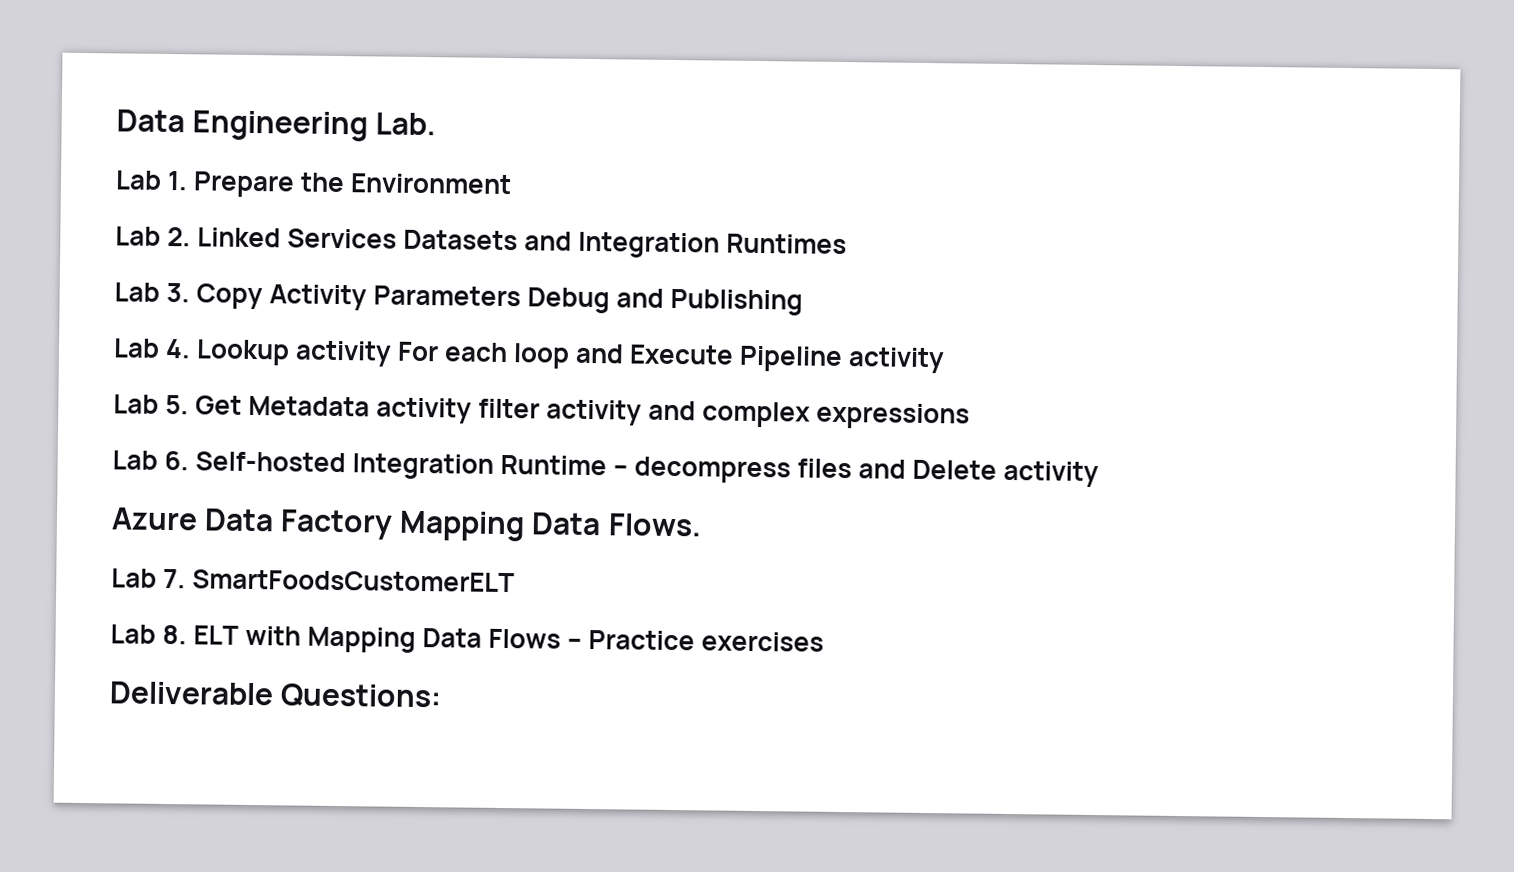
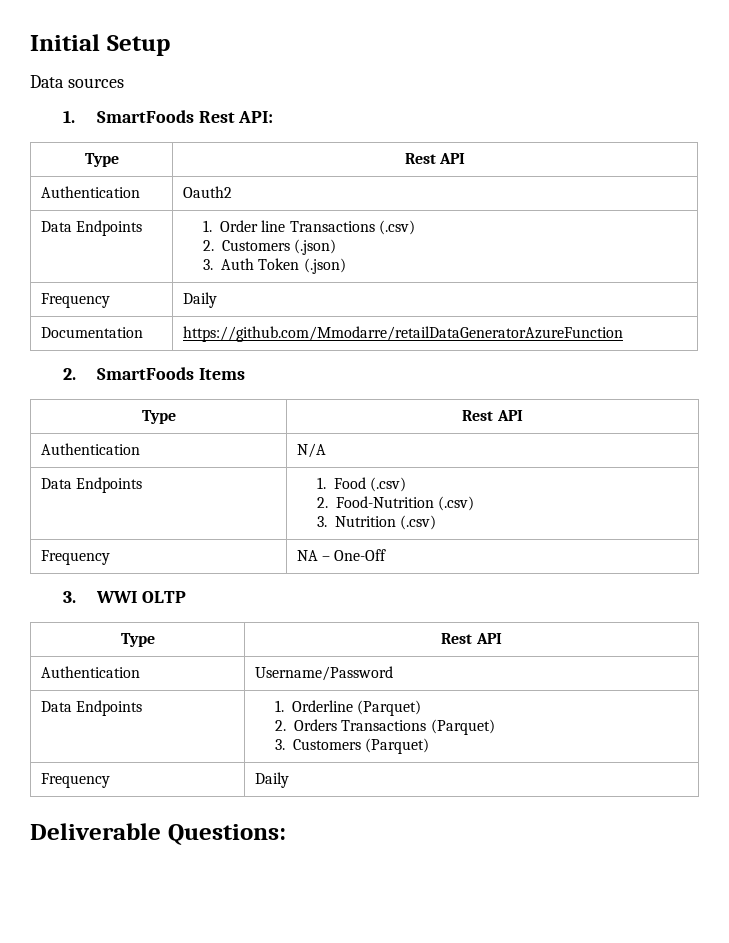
[116,109,437,142] [115,170,513,198] [115,226,848,259] [114,282,804,316] [113,338,946,374] [113,394,971,430] [112,450,1100,488] [111,507,702,542] [111,568,516,593] [110,624,825,653] Data Engineering Lab. // Lab 1. Prepare the Environment // Lab 2. Linked Services Datasets and Integration Runtimes // Lab 3. Copy Activity Parameters Debug and Publishing // Lab 4. Lookup activity For each loop and Execute Pipeline activity // Lab 5. Get Metadata activity filter activity and complex expressions // Lab 6. Self-hosted Integration Runtime – decompress files and Delete activity // Azure Data Factory Mapping Data Flows. // Lab 7. SmartFoodsCustomerELT // Lab 8. ELT with Mapping Data Flows – Practice exercises -> [30,34,170,56] [30,75,124,88] [63,110,274,123] [84,153,119,167] [404,153,466,164] [40,186,140,198] [182,186,232,198] [40,220,143,236] [202,220,415,235] [202,239,337,255] [202,258,346,274] [40,293,110,308] [182,292,217,308] [40,327,143,338] [182,326,623,342] [63,367,245,380] [141,410,176,424] [462,410,523,421] [40,443,140,455] [296,443,326,458] [40,477,143,493] [316,477,407,492] [316,496,475,511] [316,515,437,530] [40,550,110,565] [296,549,387,561] [63,591,186,603] [120,633,155,647] [441,633,502,644] [40,666,140,678] [254,666,393,681] [40,700,143,716] [274,700,422,716] [274,719,495,735] [274,738,430,754] [40,773,110,788] [254,772,289,788] Initial Setup // Data sources // 1. SmartFoods Rest API: // Type | Rest API // Authentication | Oauth2 // Data Endpoints | 1. Order line Transactions (.csv) // 2. Customers (.json) // 3. Auth Token (.json) // Frequency | Daily // Documentation | https://github.com/Mmodarre/retailDataGeneratorAzureFunction // 2. SmartFoods Items // Type | Rest API // Authentication | N/A // Data Endpoints | 1. Food (.csv) // 2. Food-Nutrition (.csv) // 3. Nutrition (.csv) // Frequency | NA – One-Off // 3. WWI OLTP // Type | Rest API // Authentication | Username/Password // Data Endpoints | 1. Orderline (Parquet) // 2. Orders Transactions (Parquet) // 3. Customers (Parquet) // Frequency | Daily

